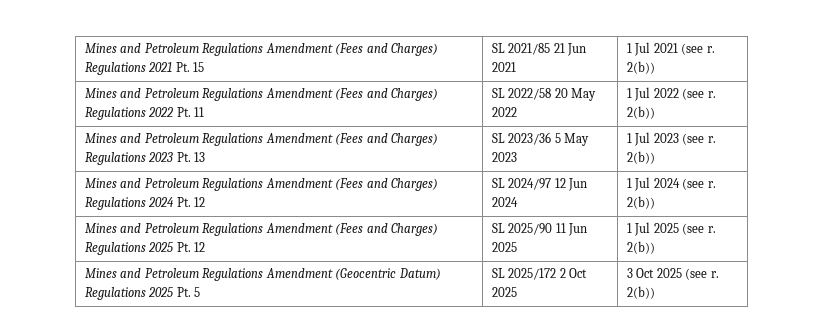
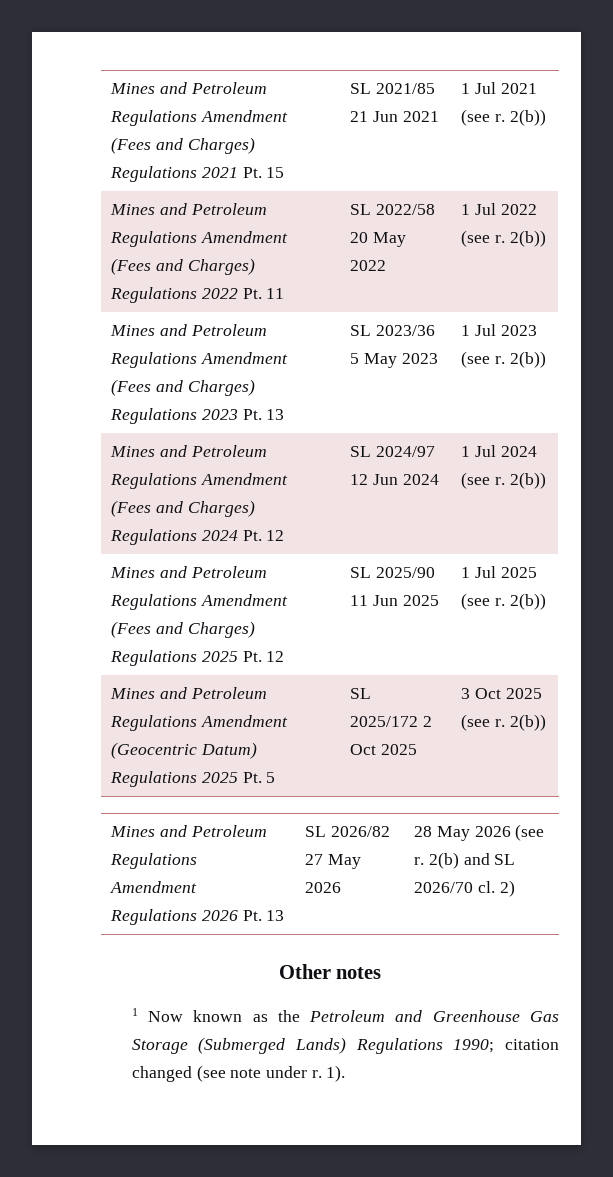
(655, 292) none -> [110,825,267,837] [110,853,198,869] [110,881,198,893] [110,909,285,925] [305,826,390,837] [305,854,361,869] [305,882,342,893] [414,824,545,841] [414,852,516,869] [414,880,515,897] [278,964,382,979] [131,1008,559,1022] [131,1037,559,1054] [131,1065,346,1082] // Mines and Petroleum Regulations Amendment Regulations 2026 Pt. 13 | SL 2026/82 27 May 2026 | 28 May 2026 (see r. 2(b) and SL 2026/70 cl. 2) // Other notes // 1 Now known as the Petroleum and Greenhouse Gas Storage (Submerged Lands) Regulations 1990; citation changed (see note under r. 1).

